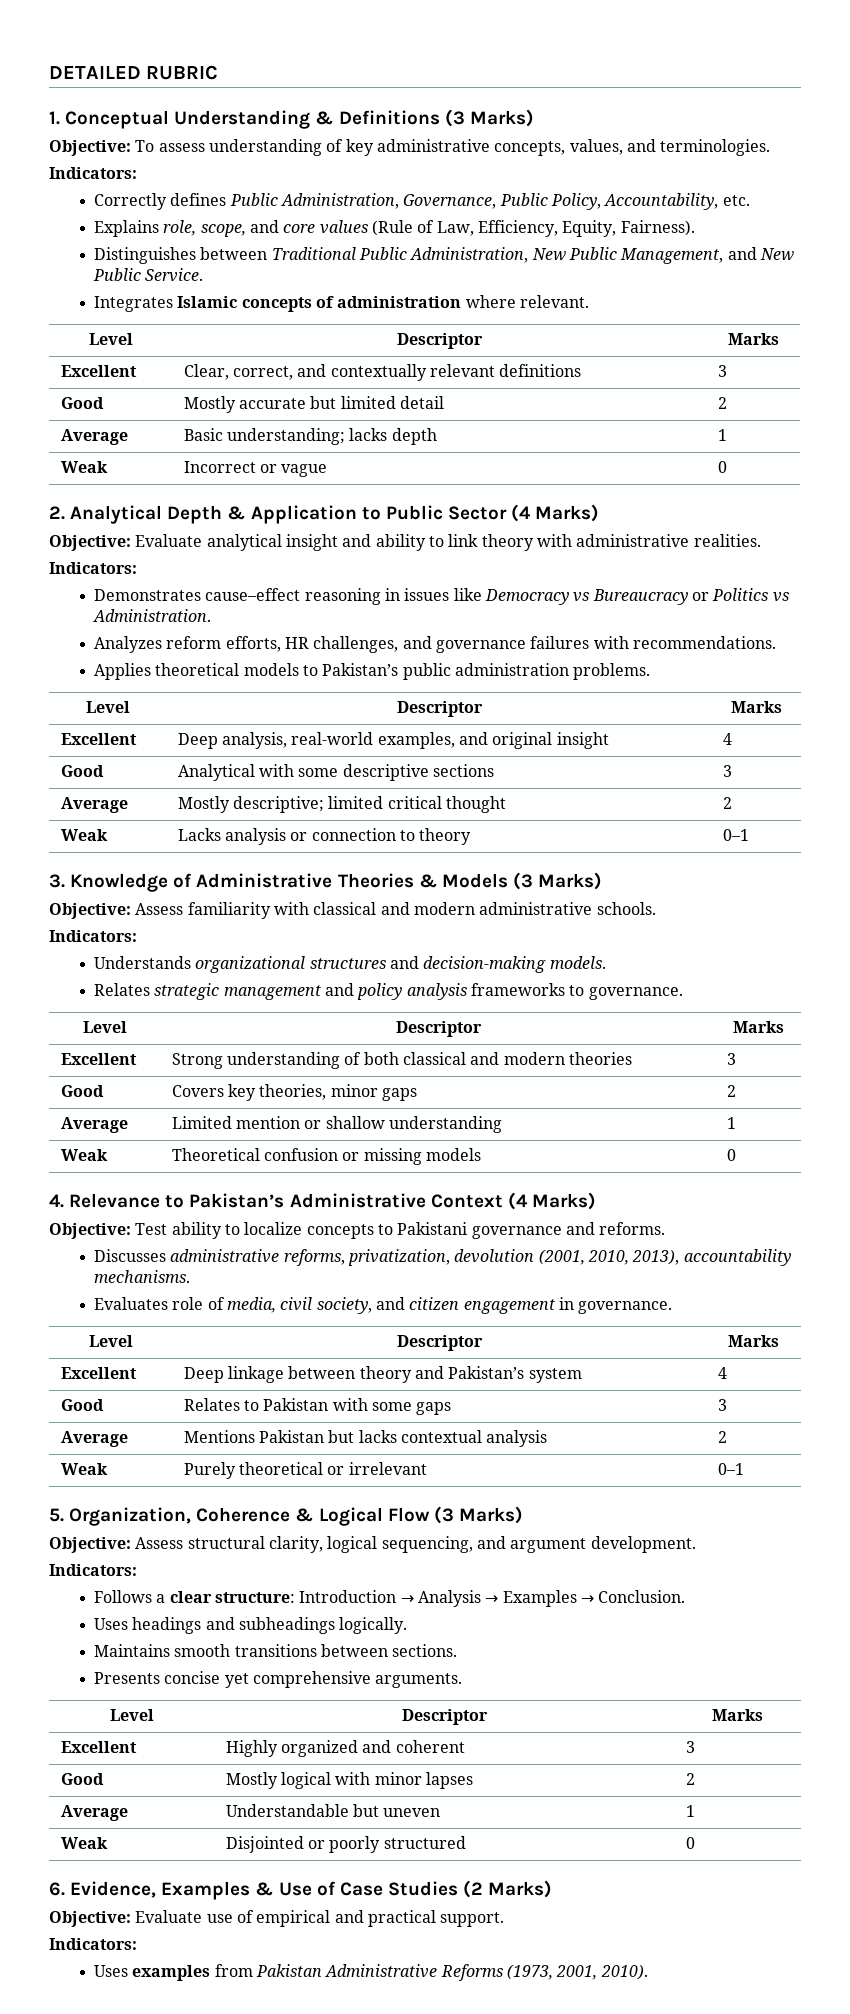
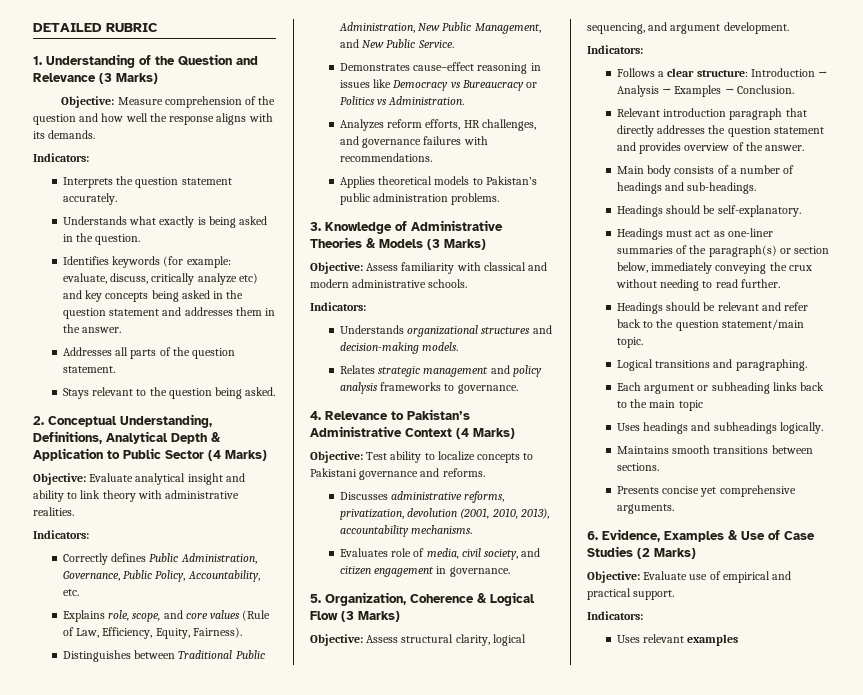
[65,109,534,129] [49,139,771,156] Conceptual Understanding & Definitions (3 Marks) // Objective: To assess understanding of key administrative concepts, values, and terminologies. -> [46,54,258,68] [33,73,158,84] [61,96,276,108] [33,113,273,125] [33,130,96,139] [33,153,89,162] [62,176,232,188] [62,193,117,205] [62,216,267,228] [62,233,141,245] [62,256,231,268] [62,273,258,285] [62,290,244,302] [62,307,275,319] [62,324,122,333] [62,347,235,359] [62,366,115,373] [62,387,276,399] [33,414,212,428] [33,431,221,444] [33,448,267,461] [33,473,245,485] [33,490,240,502] [33,507,74,516] Understanding of the Question and Relevance (3 Marks) // Objective: Measure comprehension of the question and how well the response aligns with its demands. // Indicators: // Interprets the question statement accurately. // Understands what exactly is being asked in the question. // Identifies keywords (for example: evaluate, discuss, critically analyze etc) and key concepts being asked in the question statement and addresses them in the answer. // Addresses all parts of the question statement. // Stays relevant to the question being asked. // 2. Conceptual Understanding, Definitions, Analytical Depth & Application to Public Sector (4 Marks) // Objective: Evaluate analytical insight and ability to link theory with administrative realities.
[94,295,590,312] [89,333,133,345] [397,333,483,349] [727,333,779,345] [60,365,137,377] [183,364,582,381] [717,365,727,377] [60,397,104,409] [183,396,444,413] [717,397,727,409] [60,429,128,445] [183,428,437,445] [717,429,727,441] [60,461,108,473] [183,461,328,477] [717,461,727,473] [49,504,600,524] [49,534,761,551] [49,562,137,574] // Integrates Islamic concepts of administration where relevant. // Level | Descriptor | Marks // Excellent | Clear, correct, and contextually relevant definitions | 3 // Good | Mostly accurate but limited detail | 2 // Average | Basic understanding; lacks depth | 1 // Weak | Incorrect or vague | 0 // 2. Analytical Depth & Application to Public Sector (4 Marks) // Objective: Evaluate analytical insight and ability to link theory with administrative realities. // Indicators: -> (454, 44) none
[86,701,130,713] [396,701,483,717] [730,701,782,713] [60,733,137,745] [177,732,609,749] [722,733,732,745] [60,765,104,777] [177,764,494,781] [722,765,732,777] [60,797,128,813] [177,796,506,813] [722,797,732,809] [60,829,108,841] [177,828,472,845] [722,829,749,841] // Level | Descriptor | Marks // Excellent | Deep analysis, real-world examples, and original insight | 4 // Good | Analytical with some descriptive sections | 3 // Average | Mostly descriptive; limited critical thought | 2 // Weak | Lacks analysis or connection to theory | 0–1 -> (500, 199) none
[83,1021,127,1033] [395,1021,482,1037] [732,1021,784,1033] [60,1053,137,1065] [171,1052,632,1069] [726,1053,736,1065] [60,1085,104,1097] [171,1084,417,1101] [726,1085,736,1097] [60,1117,128,1133] [171,1116,502,1133] [726,1117,736,1129] [60,1149,108,1161] [171,1148,481,1165] [726,1149,736,1161] // Level | Descriptor | Marks // Excellent | Strong understanding of both classical and modern theories | 3 // Good | Covers key theories, minor gaps | 2 // Average | Limited mention or shallow understanding | 1 // Weak | Theoretical confusion or missing models | 0 -> (518, 389) none
[89,1335,133,1347] [397,1335,483,1351] [728,1335,779,1347] [60,1367,137,1379] [183,1366,582,1383] [717,1367,727,1379] [60,1399,104,1411] [183,1398,452,1415] [717,1399,727,1411] [60,1431,128,1447] [183,1430,548,1447] [717,1431,727,1443] [60,1463,108,1475] [183,1462,427,1479] [717,1463,744,1475] // Level | Descriptor | Marks // Excellent | Deep linkage between theory and Pakistan’s system | 4 // Good | Relates to Pakistan with some gaps | 3 // Average | Mentions Pakistan but lacks contextual analysis | 2 // Weak | Purely theoretical or irrelevant | 0–1 -> (510, 572) none
(686, 1596) none -> [616,108,807,120] [616,125,824,137] [616,142,804,154] [616,165,795,177] [616,182,757,194] [616,205,801,217] [616,228,773,240] [616,245,829,257] [616,262,812,274] [615,279,780,291] [616,302,808,314] [616,319,804,331] [616,337,643,348] [616,359,807,371] [616,382,824,394] [616,399,703,411] // Relevant introduction paragraph that directly addresses the question statement and provides overview of the answer. // Main body consists of a number of headings and sub-headings. // Headings should be self-explanatory. // Headings must act as one-liner summaries of the paragraph(s) or section below, immediately conveying the crux without needing to read further. // Headings should be relevant and refer back to the question statement/main topic. // Logical transitions and paragraphing. // Each argument or subheading links back to the main topic
[110,1709,154,1721] [402,1709,488,1725] [712,1709,763,1721] [60,1741,137,1753] [225,1740,465,1757] [685,1741,695,1753] [60,1773,104,1785] [225,1772,473,1789] [685,1773,695,1785] [60,1805,128,1821] [225,1804,441,1817] [685,1805,695,1817] [60,1837,108,1849] [225,1836,466,1853] [685,1837,695,1849] // Level | Descriptor | Marks // Excellent | Highly organized and coherent | 3 // Good | Mostly logical with minor lapses | 2 // Average | Understandable but uneven | 1 // Weak | Disjointed or poorly structured | 0 -> (674, 509) none
[132,1964,648,1981] examples from Pakistan Administrative Reforms (1973, 2001, 2010). -> [643,634,739,646] relevant examples

